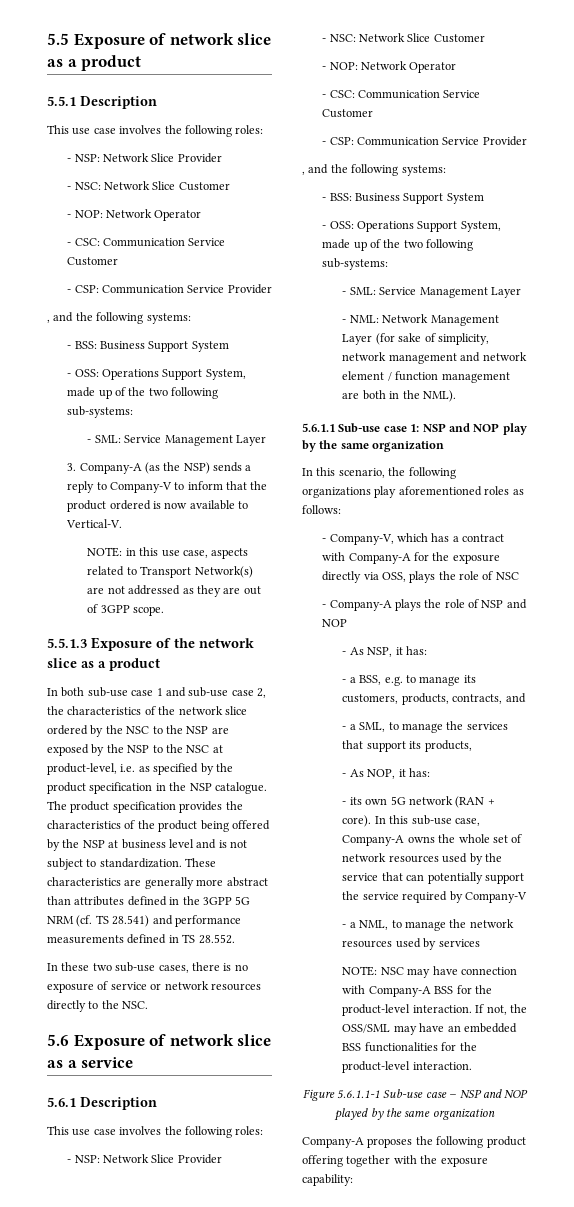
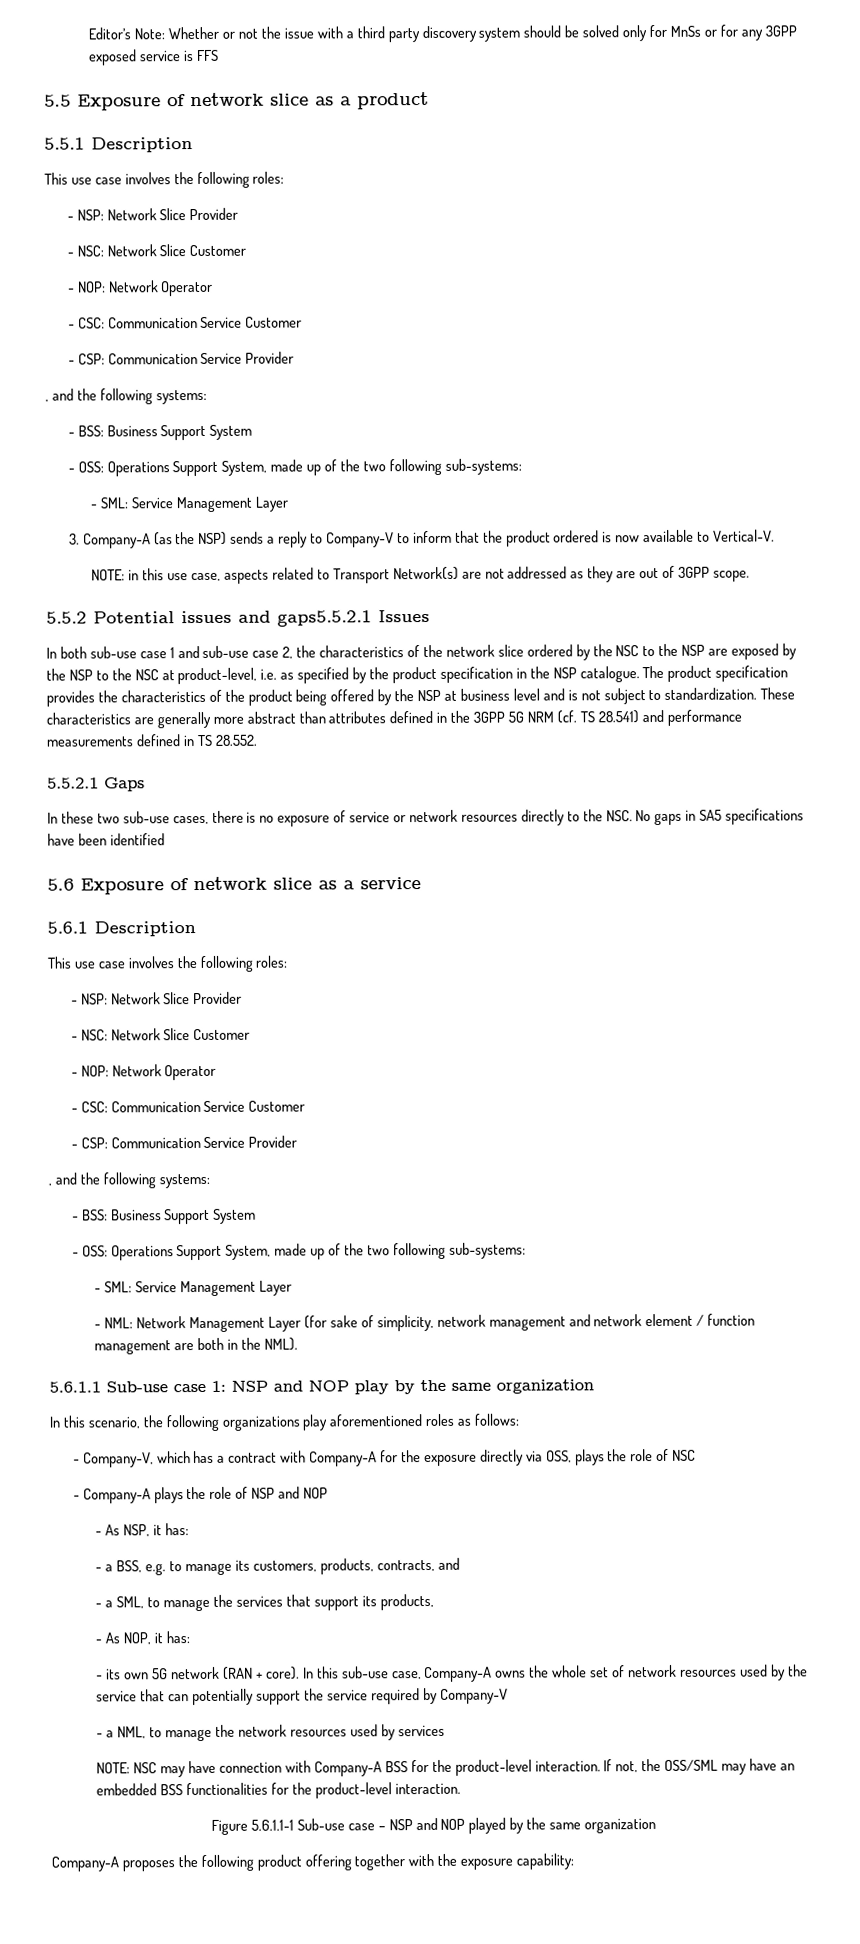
(47, 39) none -> [88,24,797,43] [88,49,220,66] Editor’s Note: Whether or not the issue with a third party discovery system should be solved only for MnSs or for any 3GPP exposed service is FFS //
[47,637,254,651] [47,658,160,671] 5.5.1.3 Exposure of the network slice as a product -> [46,609,430,627] 5.5.2 Potential issues and gaps5.5.2.1 Issues
(235, 939) none -> [47,777,145,792] // 5.5.2.1 Gaps
(149, 1005) none -> [635,808,805,826] [47,833,165,846] No gaps in SA5 specifications have been identified

